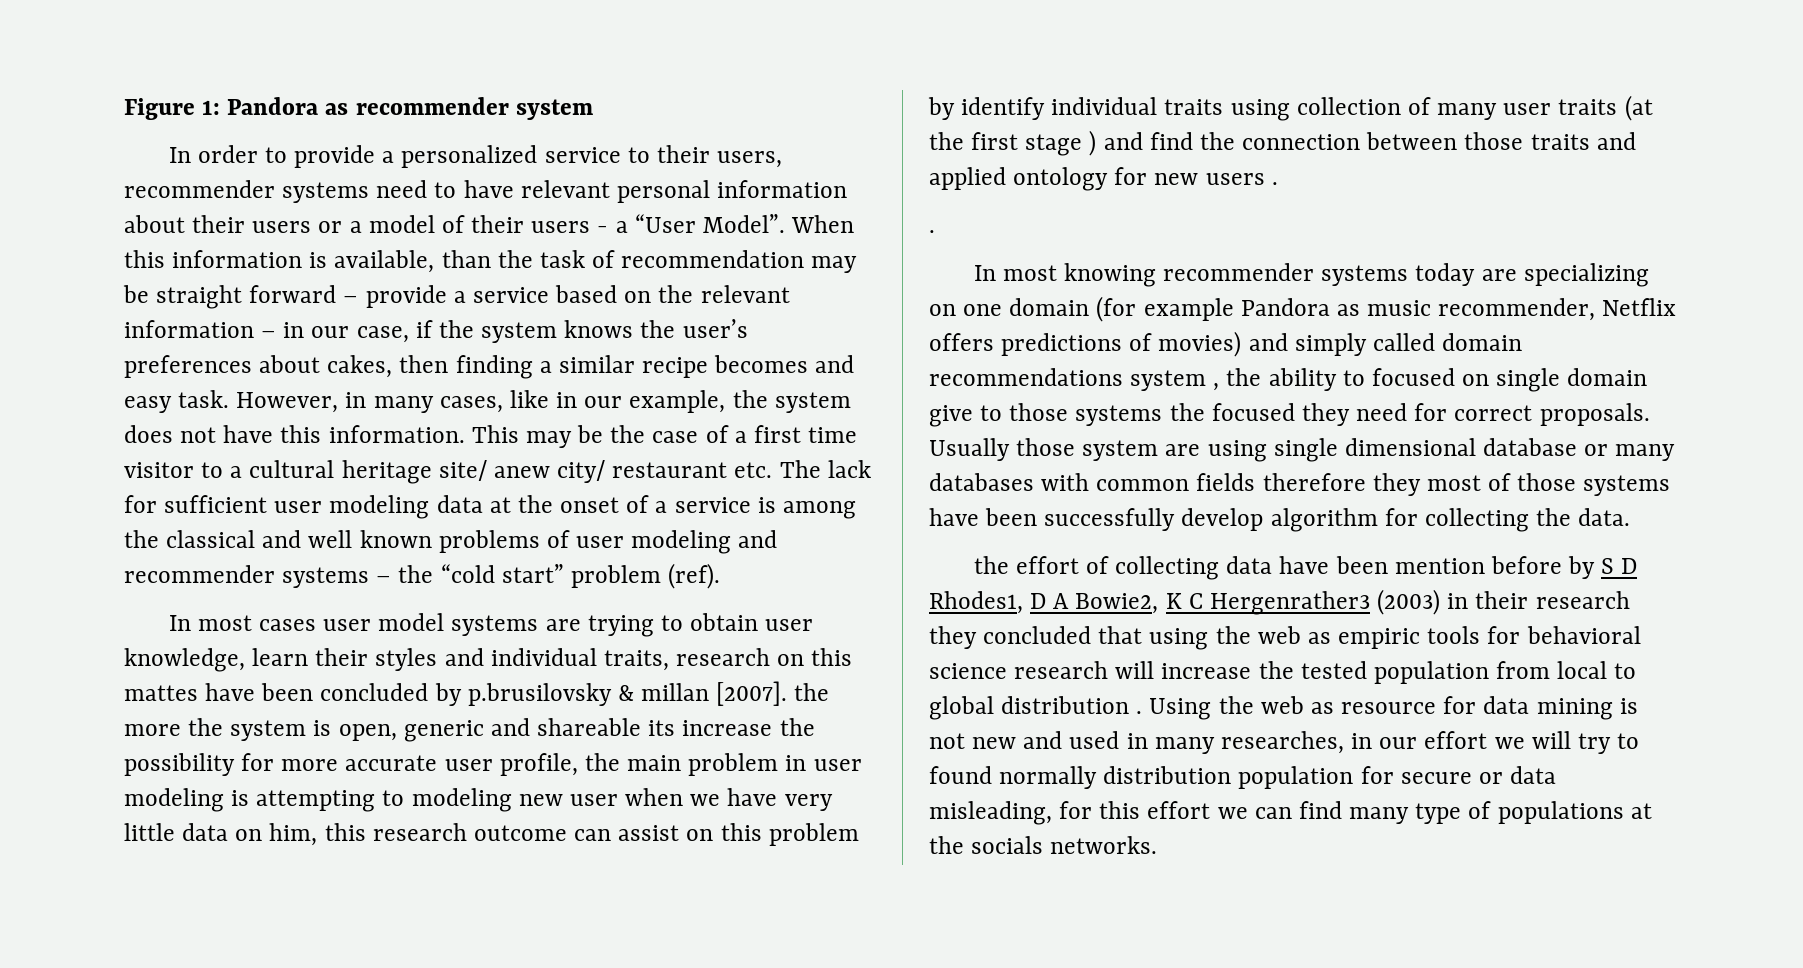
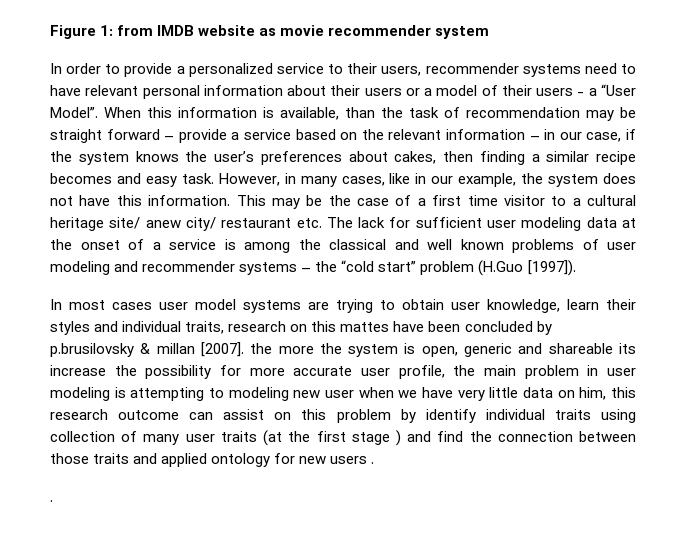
[227,97,349,115] Pandora as -> [117,25,325,36] from IMDB website as movie
[668,563,721,589] (ref). -> [478,260,576,276] (H.Guo [1997]).
[973,263,1649,287] [929,296,1677,322] [929,331,1523,357] [929,368,1648,392] [929,403,1650,427] [929,438,1676,462] [929,473,1671,496] [929,508,1631,532] [973,556,1638,580] [929,589,1630,615] [929,626,1641,650] [929,661,1637,684] [929,696,1638,720] [929,731,1640,754] [929,766,1557,789] [929,801,1652,825] [929,836,1158,854] // In most knowing recommender systems today are specializing on one domain (for example Pandora as music recommender, Netflix offers predictions of movies) and simply called domain recommendations system , the ability to focused on single domain give to those systems the focused they need for correct proposals. Usually those system are using single dimensional database or many databases with common fields therefore they most of those systems have been successfully develop algorithm for collecting the data. // the effort of collecting data have been mention before by S D Rhodes1, D A Bowie2, K C Hergenrather3 (2003) in their research they concluded that using the web as empiric tools for behavioral science research will increase the tested population from local to global distribution . Using the web as resource for data mining is not new and used in many researches, in our effort we will try to found normally distribution population for secure or data misleading, for this effort we can find many type of populations at the socials networks. -> (53, 501) none

